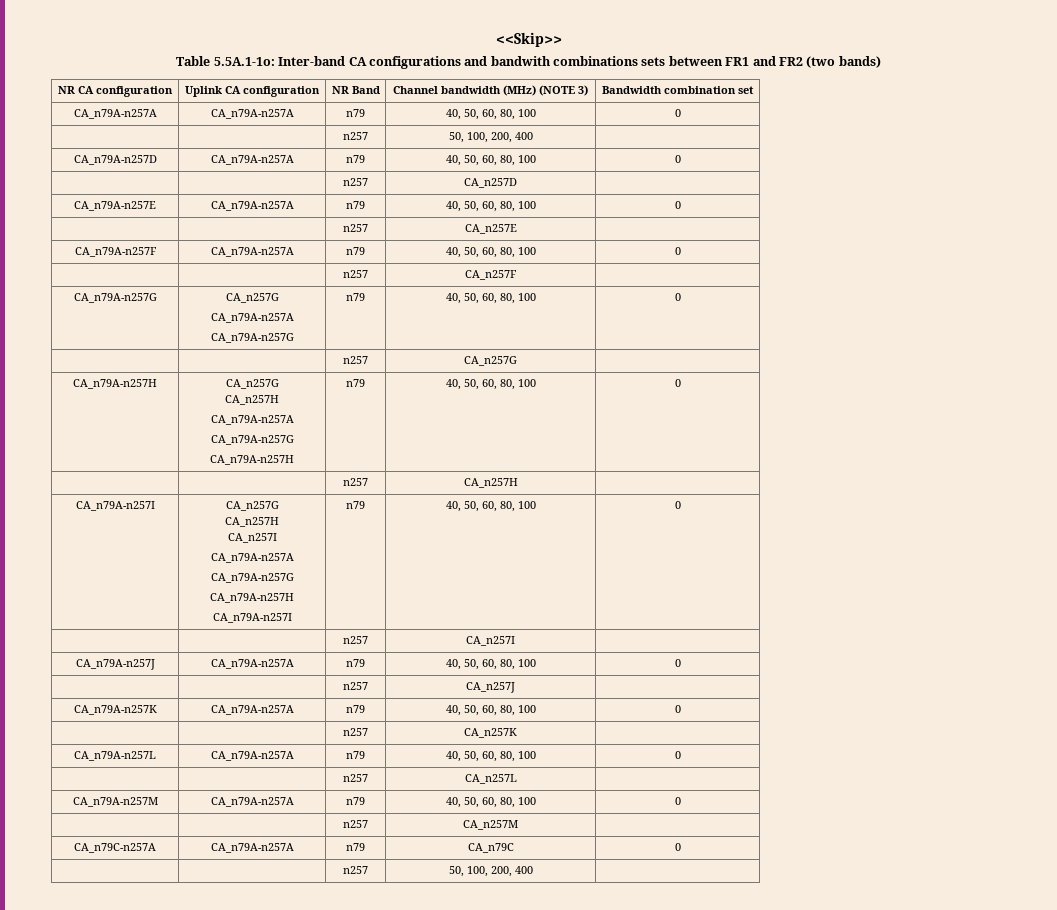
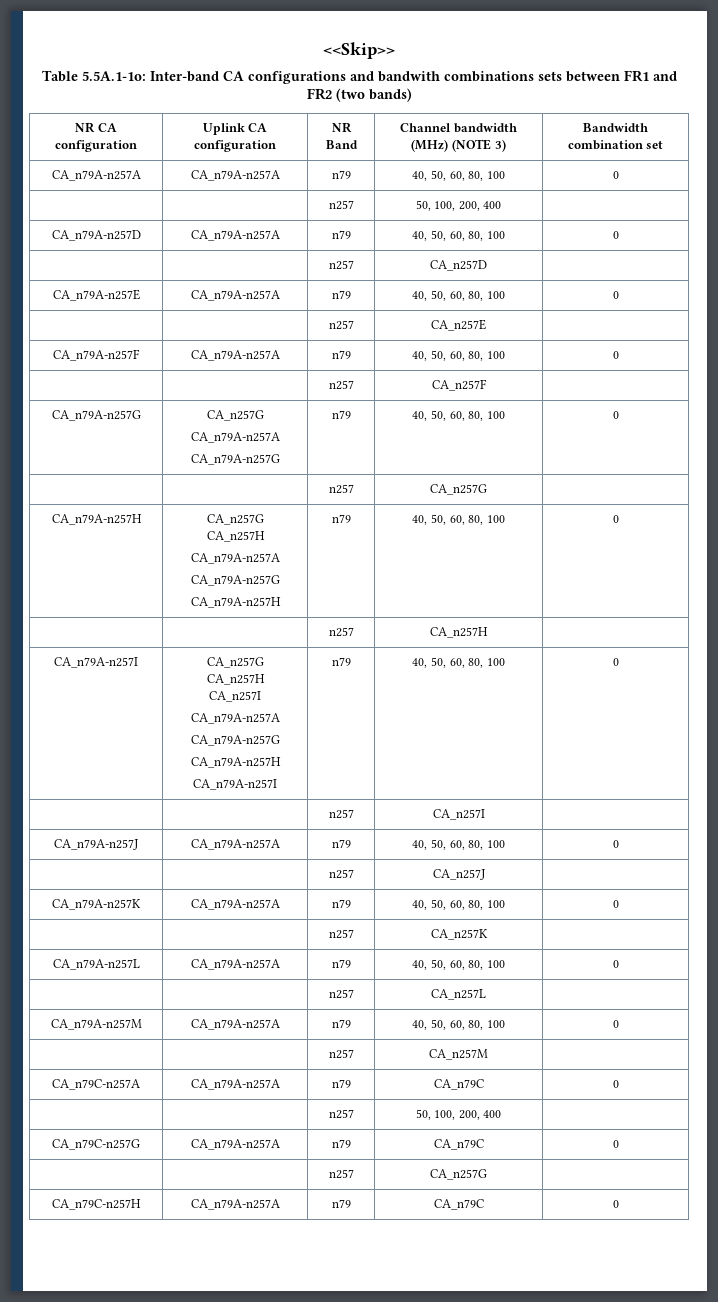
(533, 870) none -> [52,1139,140,1150] [190,1139,280,1150] [331,1139,351,1148] [433,1139,484,1150] [612,1140,619,1148] [328,1169,354,1179] [430,1169,487,1180] [52,1199,141,1210] [190,1199,280,1210] [331,1199,351,1208] [433,1199,484,1210] [612,1200,619,1208] // CA_n79C-n257G | CA_n79A-n257A | n79 | CA_n79C | 0 // | | n257 | CA_n257G | // CA_n79C-n257H | CA_n79A-n257A | n79 | CA_n79C | 0

